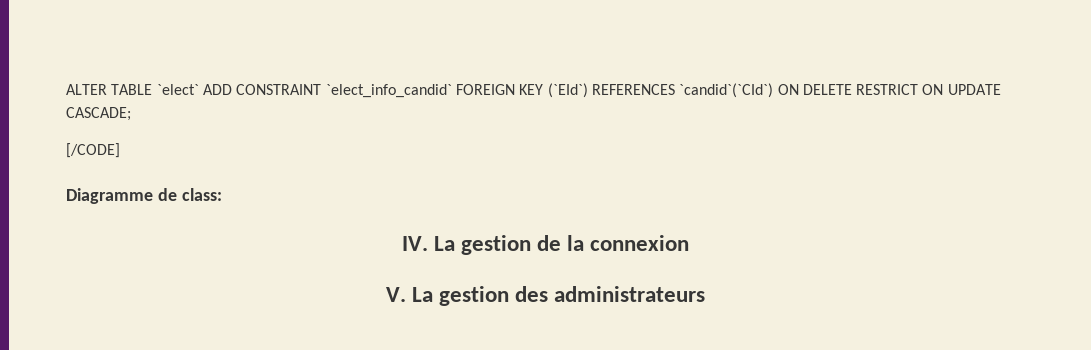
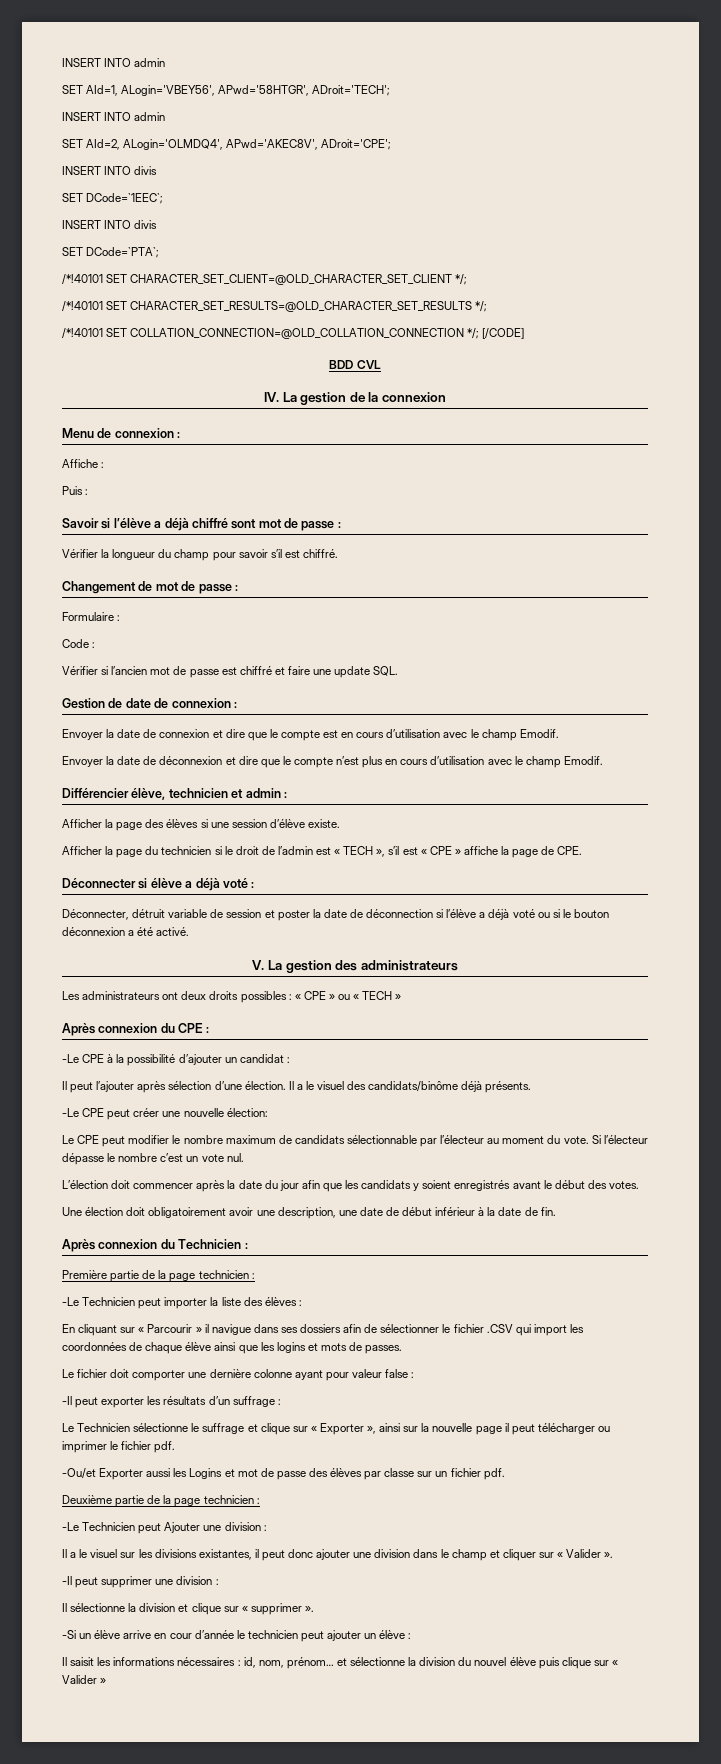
[66,83,1001,98] [66,107,131,121] [66,143,120,158] [66,188,222,204] ALTER TABLE `elect` ADD CONSTRAINT `elect_info_candid` FOREIGN KEY (`EId`) REFERENCES `candid`(`CId`) ON DELETE RESTRICT ON UPDATE CASCADE; // [/CODE] // Diagramme de class: -> [62,58,166,67] [62,85,391,96] [62,112,166,121] [62,139,392,150] [62,166,158,175] [62,193,164,204] [62,220,158,229] [62,247,160,258] [62,274,468,285] [62,301,488,312] [62,328,525,339] [329,360,381,369] INSERT INTO admin // SET AId=1, ALogin='VBEY56', APwd='58HTGR', ADroit='TECH'; // INSERT INTO admin // SET AId=2, ALogin='OLMDQ4', APwd='AKEC8V', ADroit='CPE'; // INSERT INTO divis // SET DCode=`1EEC`; // INSERT INTO divis // SET DCode=`PTA`; // /*!40101 SET CHARACTER_SET_CLIENT=@OLD_CHARACTER_SET_CLIENT */; // /*!40101 SET CHARACTER_SET_RESULTS=@OLD_CHARACTER_SET_RESULTS */; // /*!40101 SET COLLATION_CONNECTION=@OLD_COLLATION_CONNECTION */; [/CODE] // BDD CVL
(690, 243) none -> [62,428,181,438] [62,459,105,468] [62,486,89,495] [62,518,341,531] [62,549,338,561] [62,581,238,594] [62,612,121,621] [62,639,96,648] [62,666,399,678] [62,698,237,709] [62,729,559,741] [62,756,603,768] [62,788,287,800] [62,819,340,831] [62,846,583,858] [62,878,255,891] [62,909,609,921] [62,927,190,936] // Menu de connexion : // Affiche : // Puis : // Savoir si l’élève a déjà chiffré sont mot de passe : // Vérifier la longueur du champ pour savoir s’il est chiffré. // Changement de mot de passe : // Formulaire : // Code : // Vérifier si l’ancien mot de passe est chiffré et faire une update SQL. // Gestion de date de connexion : // Envoyer la date de connexion et dire que le compte est en cours d’utilisation avec le champ Emodif. // Envoyer la date de déconnexion et dire que le compte n’est plus en cours d’utilisation avec le champ Emodif. // Différencier élève, technicien et admin : // Afficher la page des élèves si une session d’élève existe. // Afficher la page du technicien si le droit de l’admin est « TECH », s’il est « CPE » affiche la page de CPE. // Déconnecter si élève a déjà voté : // Déconnecter, détruit variable de session et poster la date de déconnection si l’élève a déjà voté ou si le bouton déconnexion a été activé.
(706, 294) none -> [62,991,402,1003] [62,1023,209,1036] [62,1054,290,1066] [62,1081,532,1093] [62,1108,268,1120] [62,1135,648,1147] [62,1153,244,1165] [62,1180,639,1192] [62,1207,556,1219] [62,1239,248,1252] [62,1270,255,1282] [62,1297,302,1309] [62,1324,584,1336] [62,1342,403,1354] [62,1369,415,1381] [62,1396,281,1408] [62,1423,610,1435] [62,1441,176,1453] [62,1468,505,1480] [62,1495,260,1507] [62,1522,267,1534] [62,1549,614,1561] [62,1576,219,1588] [62,1603,314,1615] [62,1630,412,1642] [62,1657,618,1669] [62,1675,107,1684] // Les administrateurs ont deux droits possibles : « CPE » ou « TECH » // Après connexion du CPE : // -Le CPE à la possibilité d’ajouter un candidat : // Il peut l’ajouter après sélection d’une élection. Il a le visuel des candidats/binôme déjà présents. // -Le CPE peut créer une nouvelle élection: // Le CPE peut modifier le nombre maximum de candidats sélectionnable par l’électeur au moment du vote. Si l’électeur dépasse le nombre c’est un vote nul. // L’élection doit commencer après la date du jour afin que les candidats y soient enregistrés avant le début des votes. // Une élection doit obligatoirement avoir une description, une date de début inférieur à la date de fin. // Après connexion du Technicien : // Première partie de la page technicien : // -Le Technicien peut importer la liste des élèves : // En cliquant sur « Parcourir » il navigue dans ses dossiers afin de sélectionner le fichier .CSV qui import les coordonnées de chaque élève ainsi que les logins et mots de passes. // Le fichier doit comporter une dernière colonne ayant pour valeur false : // -Il peut exporter les résultats d’un suffrage : // Le Technicien sélectionne le suffrage et clique sur « Exporter », ainsi sur la nouvelle page il peut télécharger ou imprimer le fichier pdf. // -Ou/et Exporter aussi les Logins et mot de passe des élèves par classe sur un fichier pdf. // Deuxième partie de la page technicien : // -Le Technicien peut Ajouter une division : // Il a le visuel sur les divisions existantes, il peut donc ajouter une division dans le champ et cliquer sur « Valider ». // -Il peut supprimer une division : // Il sélectionne la division et clique sur « supprimer ». // -Si un élève arrive en cour d’année le technicien peut ajouter un élève : // Il saisit les informations nécessaires : id, nom, prénom… et sélectionne la division du nouvel élève puis clique sur « Valider »

